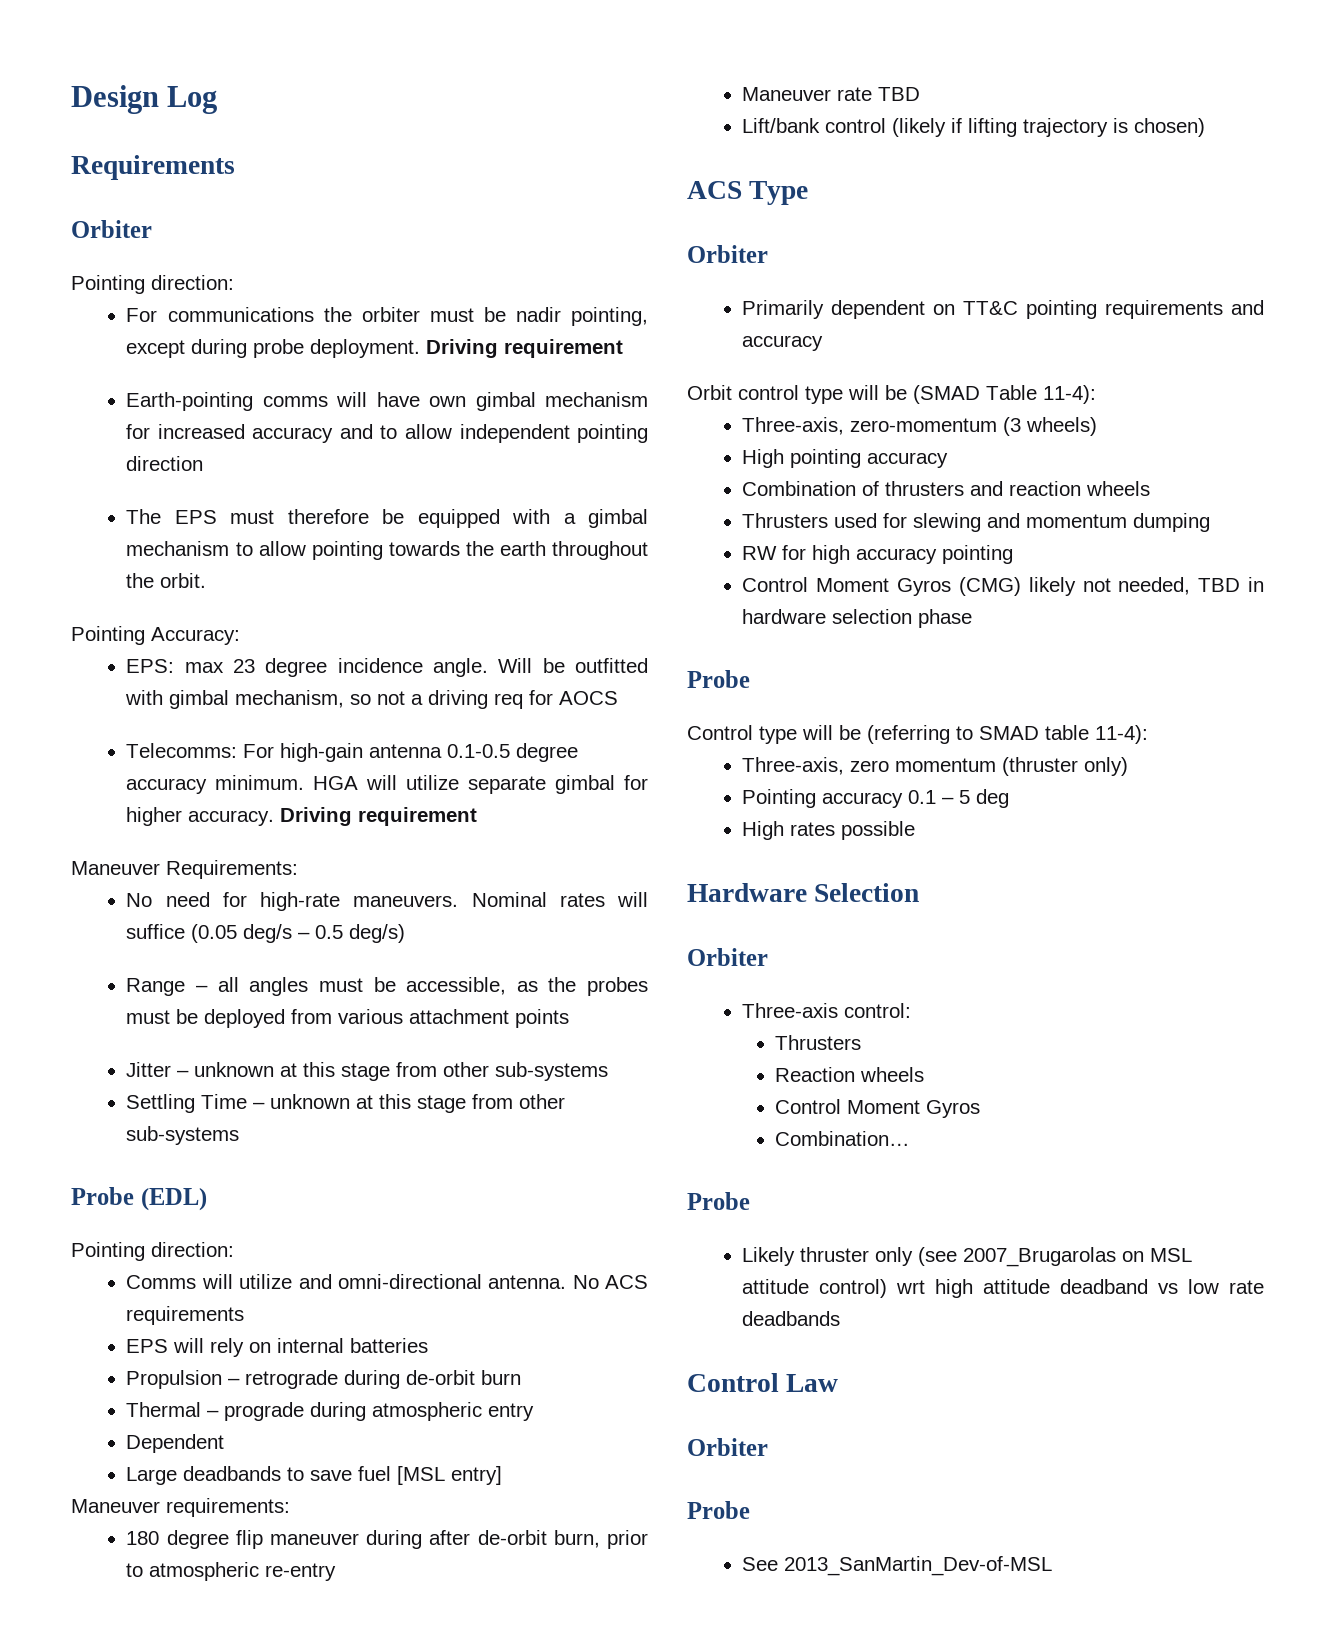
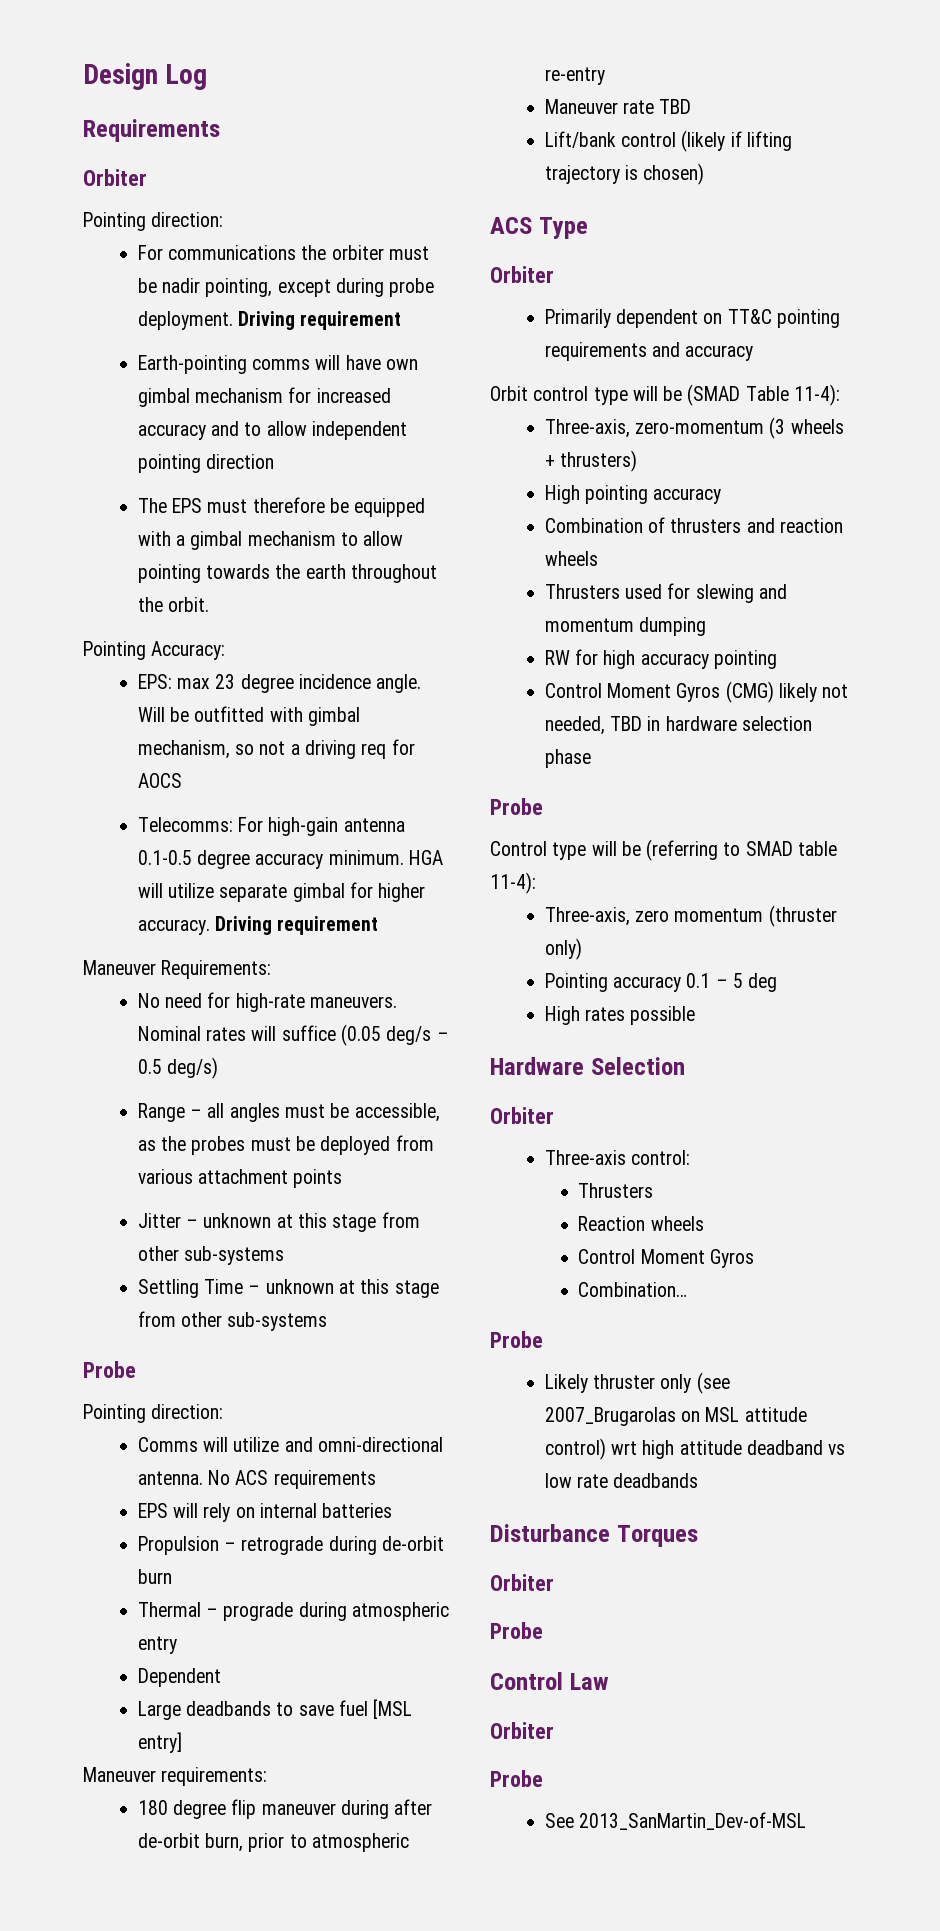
[140,1188,207,1211] (EDL) -> (136, 1369) none
[1026,417,1098,436] wheels) -> [790,419,844,434] [544,450,638,472] wheels + thrusters)
(841, 1318) none -> [490,1524,698,1547] [490,1574,554,1591] [490,1622,543,1639] // Disturbance Torques // Orbiter // Probe

